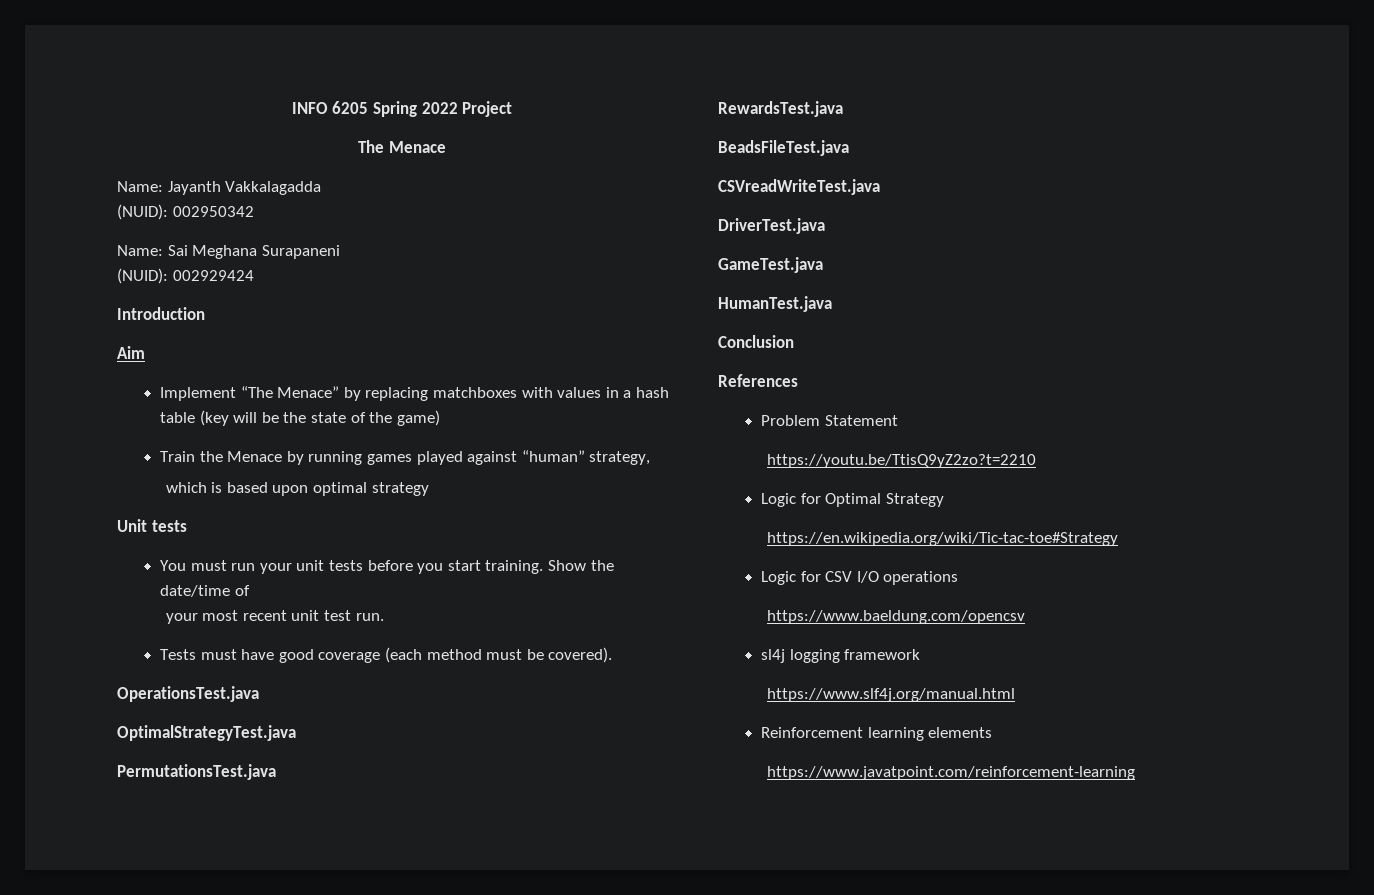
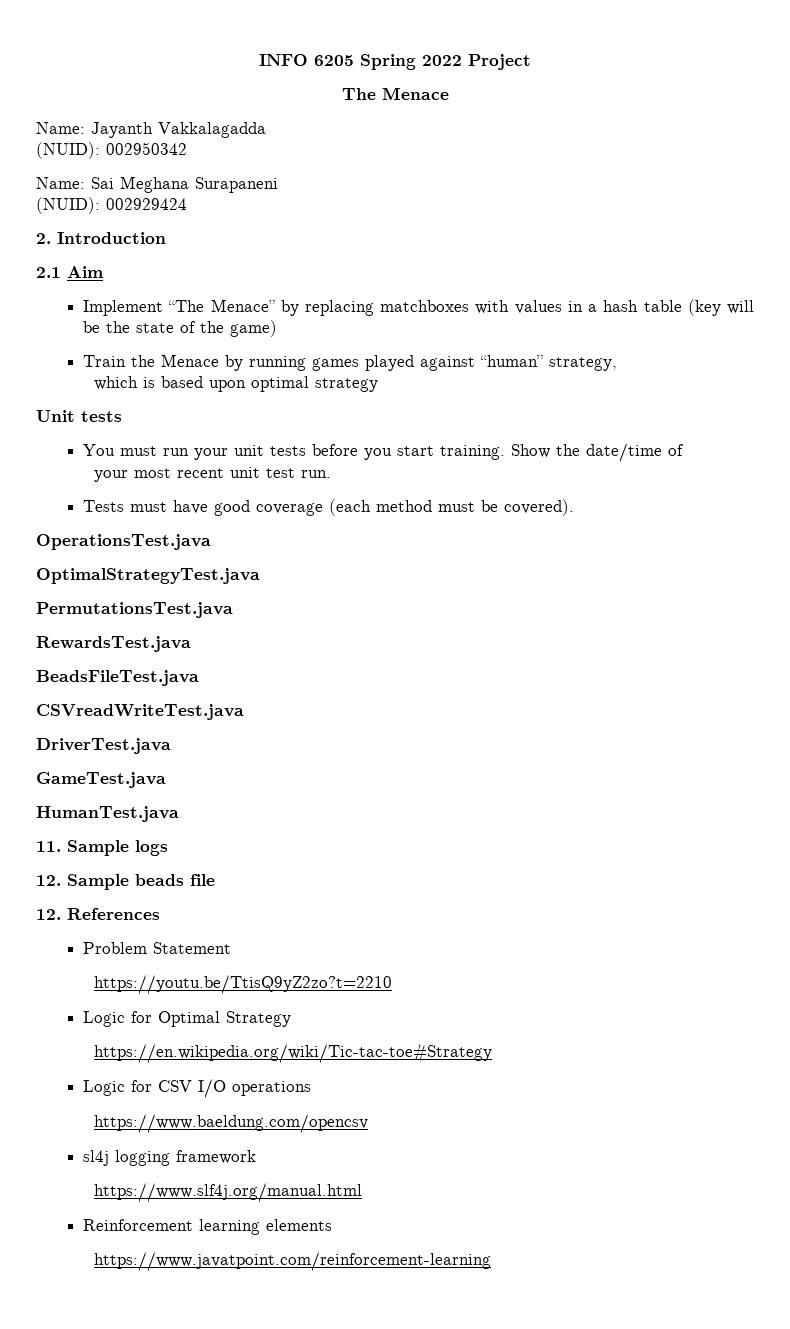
(254, 275) none -> [36,233,51,244] 2.
(205, 313) none -> [36,267,61,278] 2.1
[718,335,794,348] Conclusion // -> [36,840,168,856] [36,874,215,890] [36,909,61,920] 11. Sample logs // 12. Sample beads file // 12.

